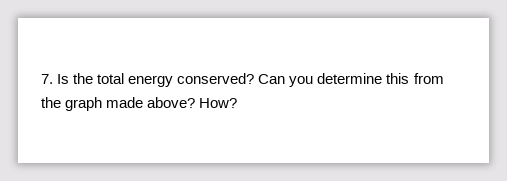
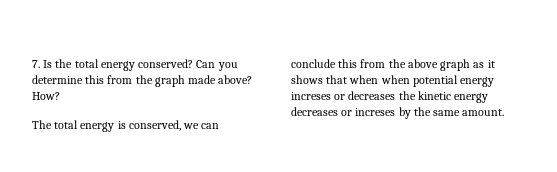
(238, 103) none -> [32,120,220,132] [291,59,495,71] [291,75,495,87] [291,91,489,103] [291,107,505,119] // The total energy is conserved, we can conclude this from the above graph as it shows that when when potential energy increses or decreases the kinetic energy decreases or increses by the same amount.

